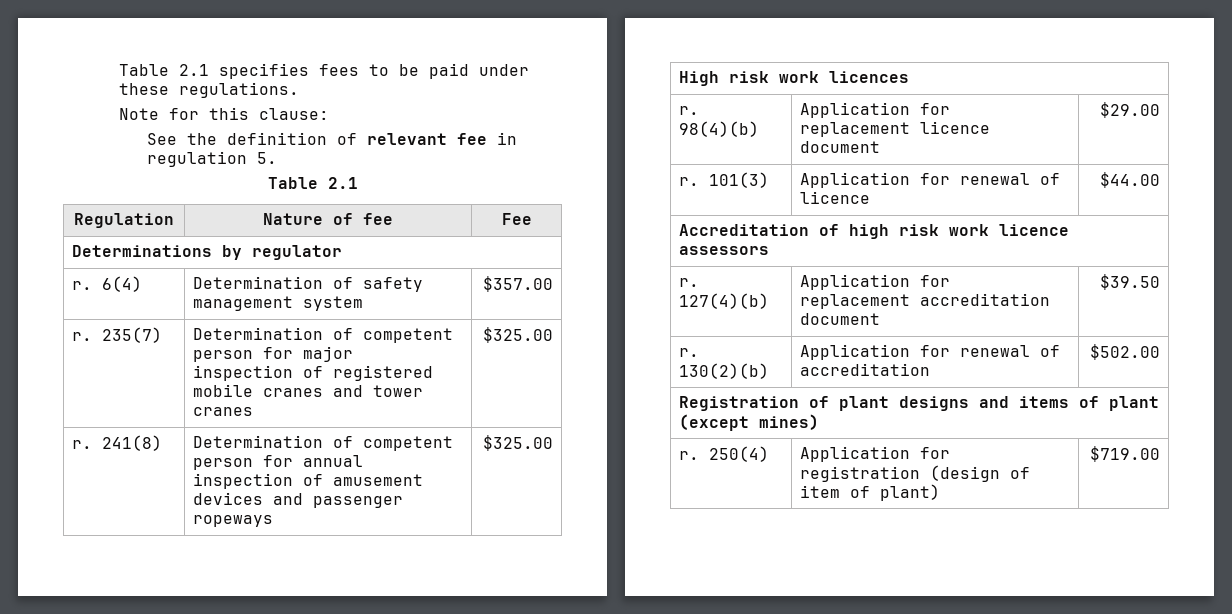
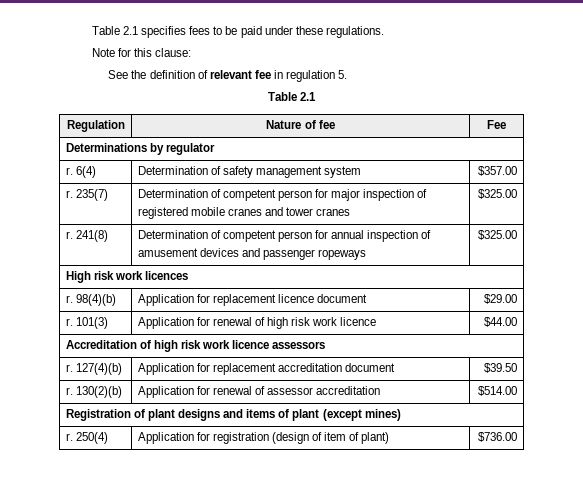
(1061, 179) none -> [267,317,338,329] high risk work
(1061, 351) none -> [267,387,314,395] assessor
[1089,344,1160,360] $502.00 -> [478,386,518,396] $514.00
[1089,446,1160,462] $719.00 -> [478,432,518,442] $736.00

